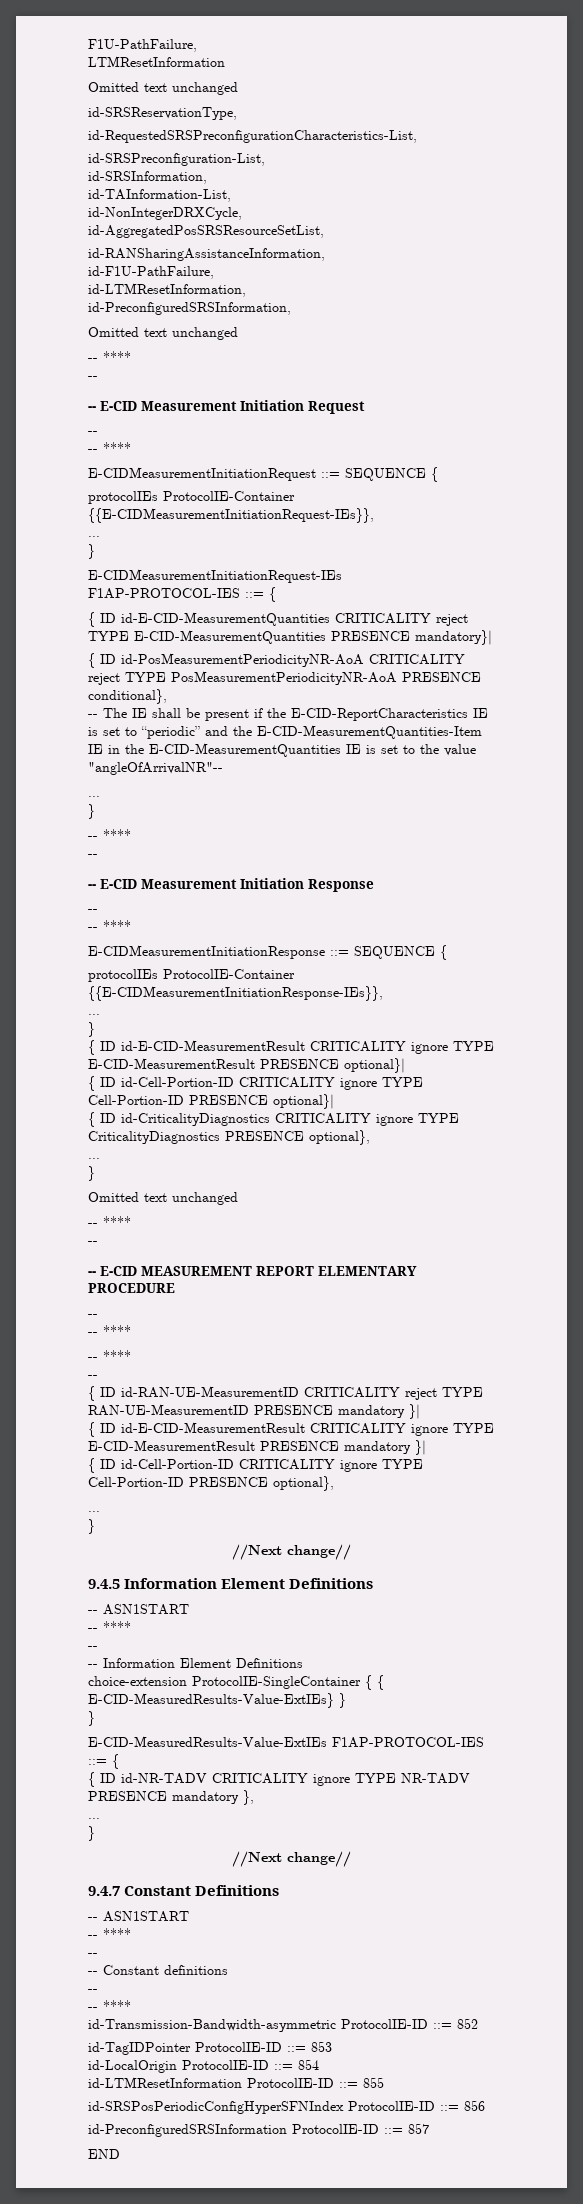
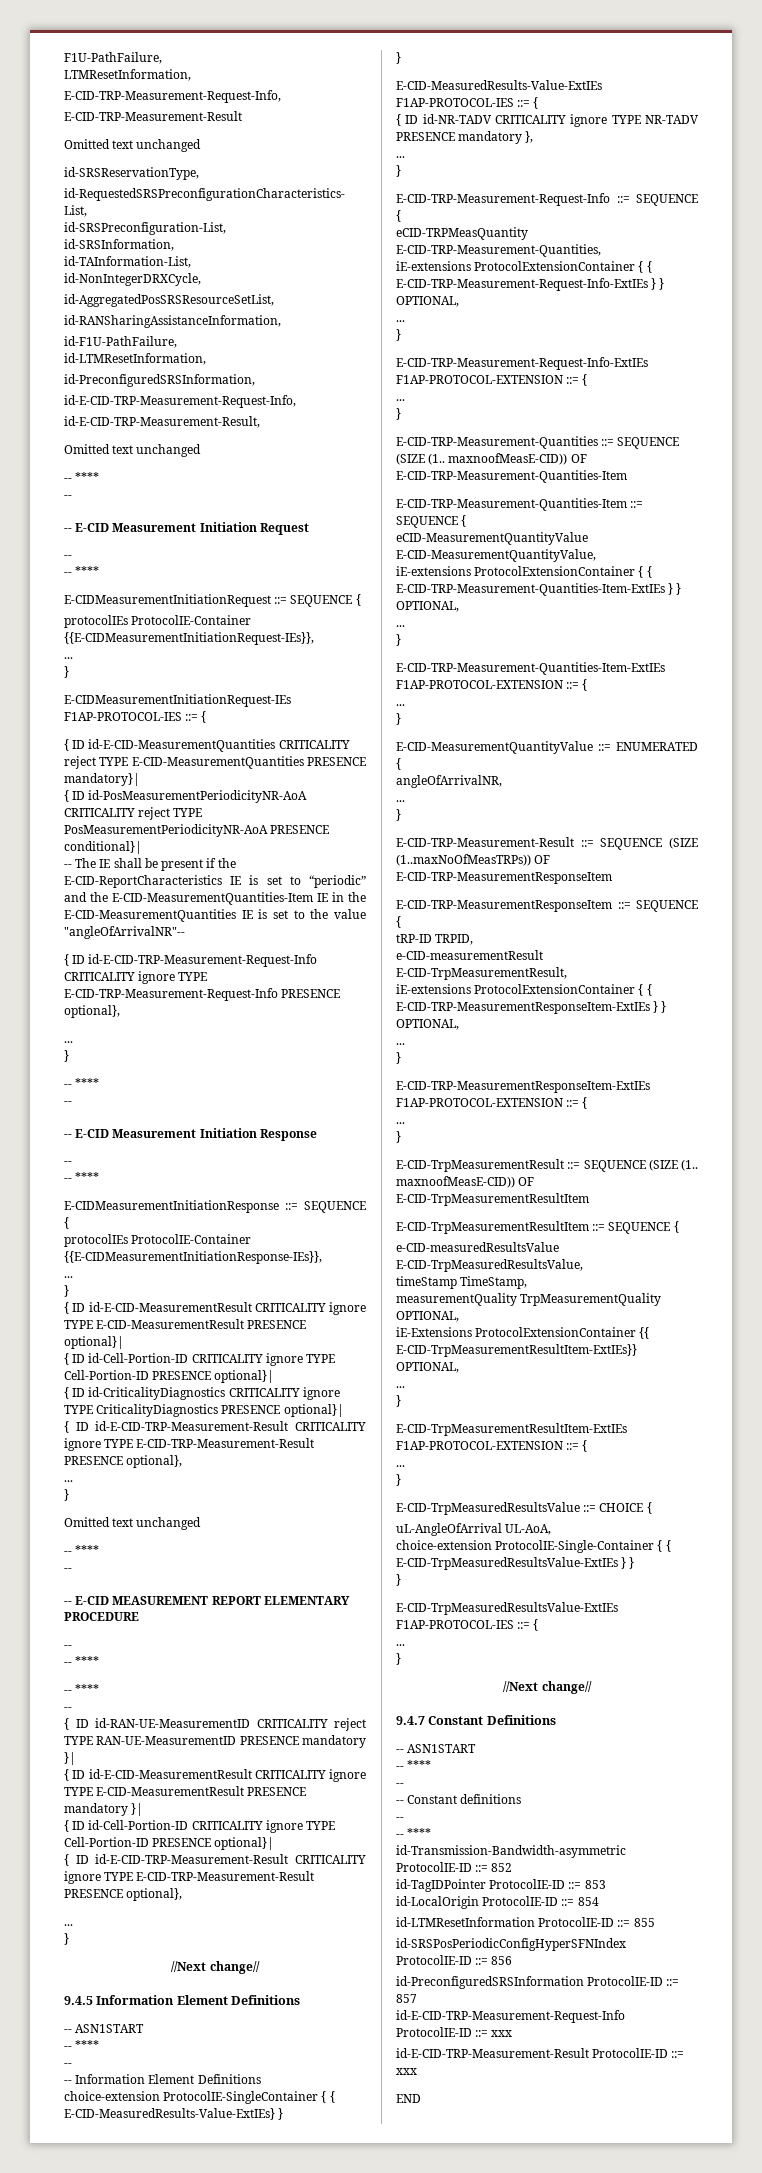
[88,56,225,67] LTMResetInformation -> [64,69,191,81] [64,90,281,103] [64,111,242,121] LTMResetInformation, // E-CID-TRP-Measurement-Request-Info, // E-CID-TRP-Measurement-Result
(291, 308) none -> [64,395,296,408] [64,416,260,428] // id-E-CID-TRP-Measurement-Request-Info, // id-E-CID-TRP-Measurement-Result,
[88,689,167,704] conditional}, -> [64,841,142,854] conditional}|
(223, 768) none -> [64,954,318,967] [64,971,208,984] [64,988,341,1001] [64,1005,120,1018] // { ID id-E-CID-TRP-Measurement-Request-Info CRITICALITY ignore TYPE E-CID-TRP-Measurement-Request-Info PRESENCE optional},
(304, 1136) none -> [283,1404,344,1417] [64,1421,366,1433] [64,1438,315,1451] [64,1456,123,1465] optional}| // { ID id-E-CID-TRP-Measurement-Result CRITICALITY ignore TYPE E-CID-TRP-Measurement-Result PRESENCE
(268, 1482) none -> [214,1837,275,1850] [64,1854,366,1866] [64,1871,315,1884] [64,1889,123,1898] optional}| // { ID id-E-CID-TRP-Measurement-Result CRITICALITY ignore TYPE E-CID-TRP-Measurement-Result PRESENCE
(95, 1833) none -> [396,193,698,206] [396,210,401,222] [396,227,528,240] [396,244,601,257] [396,261,652,273] [396,278,665,291] [396,296,459,307] [396,320,405,322] [396,329,401,341] [396,357,648,370] [396,374,588,386] [396,399,405,401] [396,408,401,420] [396,436,680,449] [396,453,587,465] [396,470,627,483] [396,498,644,511] [396,515,467,528] [396,532,588,545] [396,549,596,562] [396,566,652,578] [396,583,682,596] [396,601,459,612] [396,625,405,627] [396,634,401,646] [396,662,665,675] [396,679,588,691] [396,704,405,706] [396,713,401,725] [396,741,698,754] [396,758,401,770] [396,775,502,788] [396,800,405,802] [396,809,401,821] [396,837,698,850] [396,854,551,866] [396,872,612,884] [396,900,698,912] [396,916,401,928] [396,934,474,945] [396,950,543,960] [396,967,567,980] [396,984,652,996] [396,1001,667,1014] [396,1019,459,1030] [396,1043,405,1045] [396,1052,401,1064] [396,1081,650,1093] [396,1097,588,1109] [396,1122,405,1124] [396,1131,401,1143] [396,1159,698,1172] [396,1176,535,1188] [396,1193,589,1206] [396,1221,679,1234] [396,1242,559,1252] [396,1259,583,1272] [396,1276,528,1289] [396,1293,662,1306] [396,1311,459,1322] [396,1327,650,1339] [396,1344,637,1357] [396,1362,459,1373] [396,1386,405,1388] [396,1395,401,1407] [396,1423,627,1436] [396,1440,588,1452] [396,1465,405,1467] [396,1474,401,1486] [396,1502,652,1515] [396,1523,552,1536] [396,1540,671,1553] [396,1557,635,1570] [396,1574,401,1586] [396,1602,618,1615] [396,1619,539,1631] [396,1644,405,1646] [396,1653,401,1665] // E-CID-TRP-Measurement-Request-Info ::= SEQUENCE { // eCID-TRPMeasQuantity E-CID-TRP-Measurement-Quantities, // iE-extensions ProtocolExtensionContainer { { E-CID-TRP-Measurement-Request-Info-ExtIEs } } OPTIONAL, // ... // } // E-CID-TRP-Measurement-Request-Info-ExtIEs F1AP-PROTOCOL-EXTENSION ::= { // ... // } // E-CID-TRP-Measurement-Quantities ::= SEQUENCE (SIZE (1.. maxnoofMeasE-CID)) OF E-CID-TRP-Measurement-Quantities-Item // E-CID-TRP-Measurement-Quantities-Item ::= SEQUENCE { // eCID-MeasurementQuantityValue E-CID-MeasurementQuantityValue, // iE-extensions ProtocolExtensionContainer { { E-CID-TRP-Measurement-Quantities-Item-ExtIEs } } OPTIONAL, // ... // } // E-CID-TRP-Measurement-Quantities-Item-ExtIEs F1AP-PROTOCOL-EXTENSION ::= { // ... // } // E-CID-MeasurementQuantityValue ::= ENUMERATED { // angleOfArrivalNR, // ... // } // E-CID-TRP-Measurement-Result ::= SEQUENCE (SIZE (1..maxNoOfMeasTRPs)) OF E-CID-TRP-MeasurementResponseItem // E-CID-TRP-MeasurementResponseItem ::= SEQUENCE { // tRP-ID TRPID, // e-CID-measurementResult E-CID-TrpMeasurementResult, // iE-extensions ProtocolExtensionContainer { { E-CID-TRP-MeasurementResponseItem-ExtIEs } } OPTIONAL, // ... // } // E-CID-TRP-MeasurementResponseItem-ExtIEs F1AP-PROTOCOL-EXTENSION ::= { // ... // } // E-CID-TrpMeasurementResult ::= SEQUENCE (SIZE (1.. maxnoofMeasE-CID)) OF E-CID-TrpMeasurementResultItem // E-CID-TrpMeasurementResultItem ::= SEQUENCE { // e-CID-measuredResultsValue E-CID-TrpMeasuredResultsValue, // timeStamp TimeStamp, // measurementQuality TrpMeasurementQuality OPTIONAL, // iE-Extensions ProtocolExtensionContainer {{ E-CID-TrpMeasurementResultItem-ExtIEs}} OPTIONAL, // ... // } // E-CID-TrpMeasurementResultItem-ExtIEs F1AP-PROTOCOL-EXTENSION ::= { // ... // } // E-CID-TrpMeasuredResultsValue ::= CHOICE { // uL-AngleOfArrival UL-AoA, // choice-extension ProtocolIE-Single-Container { { E-CID-TrpMeasuredResultsValue-ExtIEs } } // } // E-CID-TrpMeasuredResultsValue-ExtIEs F1AP-PROTOCOL-IES ::= { // ... // }
(429, 2128) none -> [396,2010,625,2023] [396,2027,513,2037] [396,2048,685,2058] [396,2068,417,2075] // id-E-CID-TRP-Measurement-Request-Info ProtocolIE-ID ::= xxx // id-E-CID-TRP-Measurement-Result ProtocolIE-ID ::= xxx

